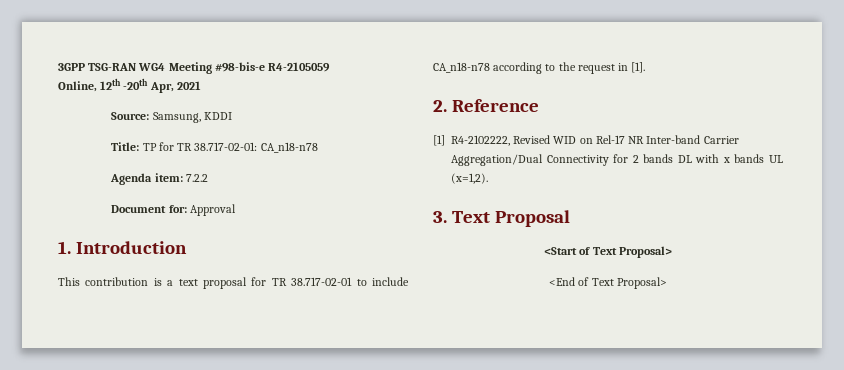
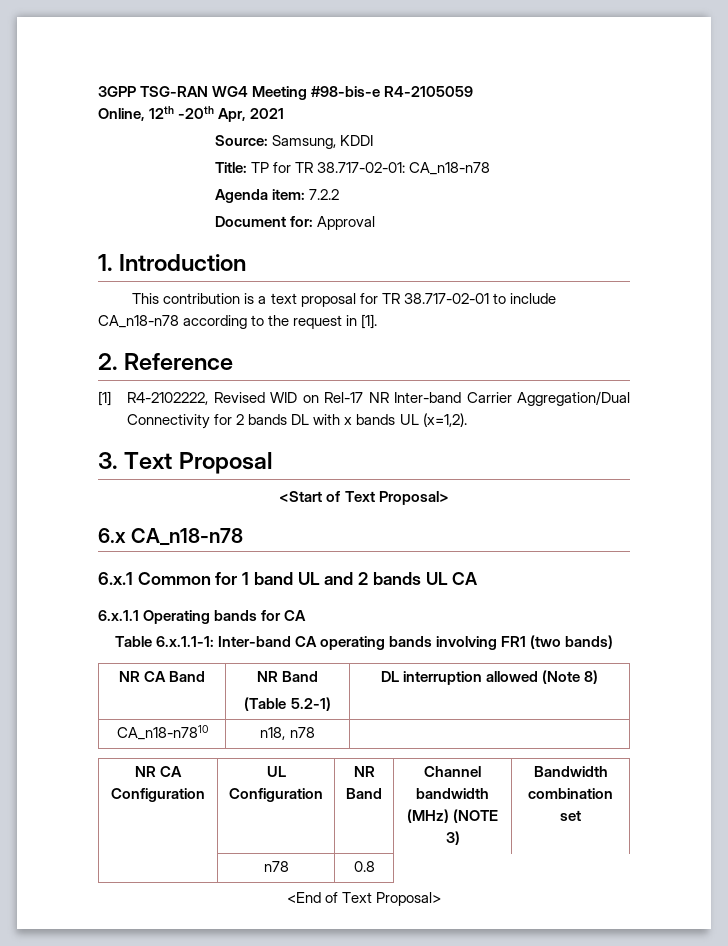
(672, 252) none -> [98,528,244,546] [98,572,479,585] [98,610,307,624] [114,635,614,650] [118,671,206,682] [256,671,319,682] [244,697,331,711] [380,670,599,685] [116,725,208,740] [260,727,315,740] [134,766,183,777] [111,788,205,802] [266,766,286,777] [229,788,323,802] [353,766,375,777] [346,788,382,799] [424,766,481,777] [416,788,489,799] [406,809,499,823] [445,831,460,845] [533,766,608,777] [528,788,613,799] [560,810,581,821] [263,861,289,872] [353,861,375,872] // 6.x CA_n18-n78 // 6.x.1 Common for 1 band UL and 2 bands UL CA // 6.x.1.1 Operating bands for CA // Table 6.x.1.1-1: Inter-band CA operating bands involving FR1 (two bands) // NR CA Band | NR Band // (Table 5.2-1) | DL interruption allowed (Note 8) // CA_n18-n7810 | n18, n78 | // NR CA Configuration | UL Configuration | NR Band | Channel bandwidth (MHz) (NOTE 3) | Bandwidth combination set // | n78 | 0.8

